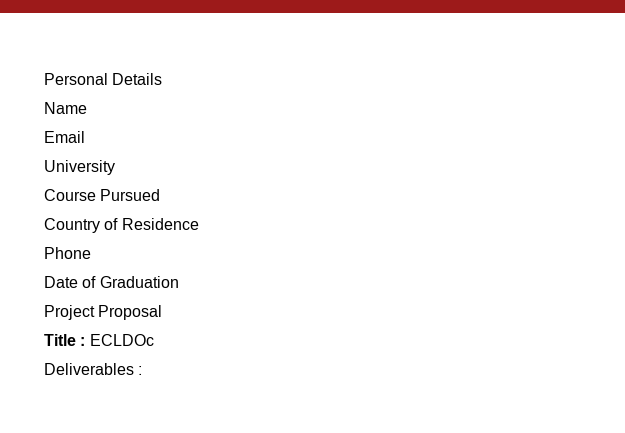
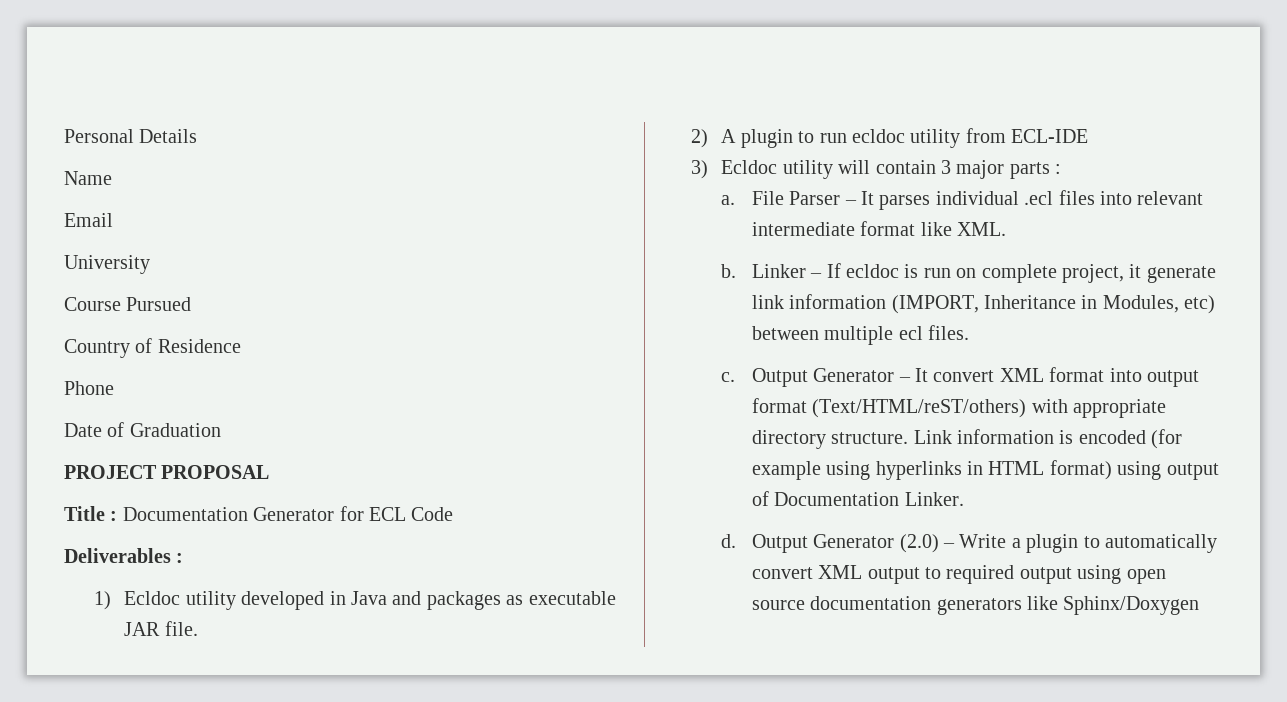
[44,305,163,320] Project Proposal -> [64,465,270,479] PROJECT PROPOSAL
[89,334,154,346] [44,363,143,375] ECLDOc // Deliverables : -> [122,506,454,521] [64,548,184,563] [94,591,616,610] [124,621,198,636] [691,128,1089,148] [691,160,1062,179] [721,190,1204,210] [751,221,1006,236] [721,263,1216,283] [751,294,1216,314] [751,325,969,345] [721,367,1199,387] [751,398,1166,418] [751,429,1183,449] [751,460,1219,480] [751,491,964,506] [721,534,1217,553] [751,565,1166,584] [751,596,1200,615] Documentation Generator for ECL Code // Deliverables : // 1) Ecldoc utility developed in Java and packages as executable JAR file. // 2) A plugin to run ecldoc utility from ECL-IDE // 3) Ecldoc utility will contain 3 major parts : // a. File Parser – It parses individual .ecl files into relevant intermediate format like XML. // b. Linker – If ecldoc is run on complete project, it generate link information (IMPORT, Inheritance in Modules, etc) between multiple ecl files. // c. Output Generator – It convert XML format into output format (Text/HTML/reST/others) with appropriate directory structure. Link information is encoded (for example using hyperlinks in HTML format) using output of Documentation Linker. // d. Output Generator (2.0) – Write a plugin to automatically convert XML output to required output using open source documentation generators like Sphinx/Doxygen

